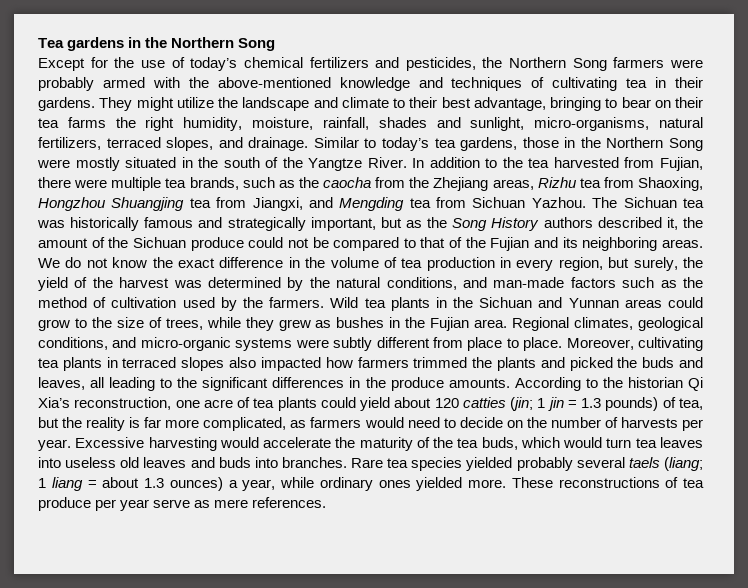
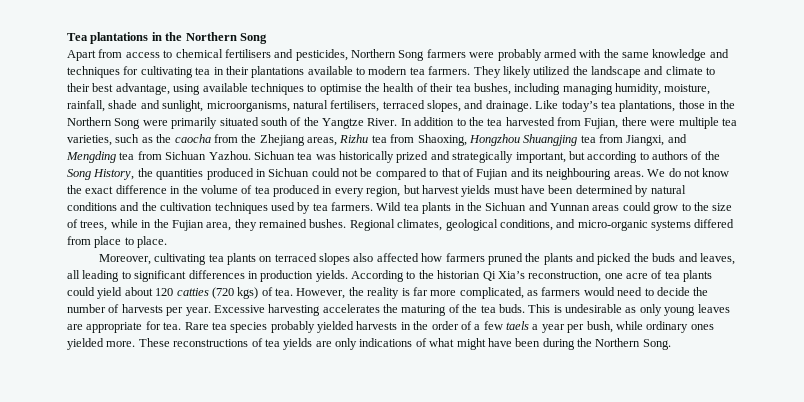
[67,37,125,51] gardens -> [90,32,149,44] plantations
[38,57,369,71] Except for the use of today’s chemical fertilizers -> [67,49,271,61] Apart from access to chemical fertilisers
[482,57,503,68] the -> (348, 55) none
[217,77,331,88] above-mentioned -> [622,52,649,58] same
[531,77,545,88] of -> [123,66,139,75] for
[38,97,214,111] gardens. They might utilize -> [251,66,571,78] plantations available to modern tea farmers. They likely utilized
[550,97,703,111] [38,117,175,131] bringing to bear on their tea farms the right -> [173,83,613,95] using available techniques to optimise the health of their tea bushes, including managing
[378,117,427,128] shades -> [108,100,138,109] shade
[534,117,704,131] [38,137,101,150] micro-organisms, natural fertilizers, -> [206,100,380,112] microorganisms, natural fertilisers,
[313,137,377,148] Similar to -> [535,100,559,109] Like
[460,137,518,151] gardens, -> [619,100,676,112] plantations,
[75,157,219,171] mostly situated in the -> [171,117,259,129] primarily situated
[189,177,239,190] brands, -> [67,135,112,146] varieties,
[592,197,618,208] The -> (251, 155) none
[144,217,194,228] famous -> [396,151,429,163] prized
[406,217,703,231] [38,237,244,251] as the Song History authors described it, the amount of the Sichuan produce -> [587,151,720,163] [67,168,310,180] according to authors of the Song History, the quantities produced in Sichuan
[465,237,486,248] the -> (474, 172) none
[582,237,658,251] neighboring -> [546,168,612,180] neighbouring
[426,257,495,271] production -> [273,185,320,197] produced
[633,257,704,271] [38,277,703,291] [38,297,177,308] surely, the yield of the harvest was determined by the natural conditions, and man-made factors such as the method of cultivation -> [421,185,686,197] [67,202,268,214] harvest yields must have been determined by natural conditions and the cultivation techniques
[242,297,263,308] the -> [312,203,328,211] tea
[245,317,508,331] they grew as bushes in the Fujian area. -> [141,219,347,231] in the Fujian area, they remained bushes.
[295,337,430,351] were subtly different -> [694,219,735,228] differed
(563, 344) none -> (168, 242) //
[106,357,118,368] in -> [259,256,273,262] on
[260,357,321,371] impacted -> [376,253,419,262] affected
[413,357,468,368] trimmed -> [487,253,523,265] pruned
[177,377,198,388] the -> (131, 275) none
[365,377,510,391] the produce amounts. -> [260,270,348,282] production yields.
[510,397,703,411] [38,417,59,428] (jin; 1 jin = 1.3 pounds) of tea, but -> [211,287,346,299] (720 kgs) of tea. However,
[506,420,523,428] on -> (690, 291) none
[219,437,703,451] [38,457,703,471] [38,477,276,491] would accelerate the maturity of the tea buds, which would turn tea leaves into useless old leaves and buds into branches. Rare tea species yielded probably several taels (liang; 1 liang = about 1.3 ounces) a year, -> [322,304,730,316] [67,321,613,333] accelerates the maturing of the tea buds. This is undesirable as only young leaves are appropriate for tea. Rare tea species probably yielded harvests in the order of a few taels a year per bush,
[38,497,327,511] produce per year serve as mere references. -> [283,338,671,350] yields are only indications of what might have been during the Northern Song.

